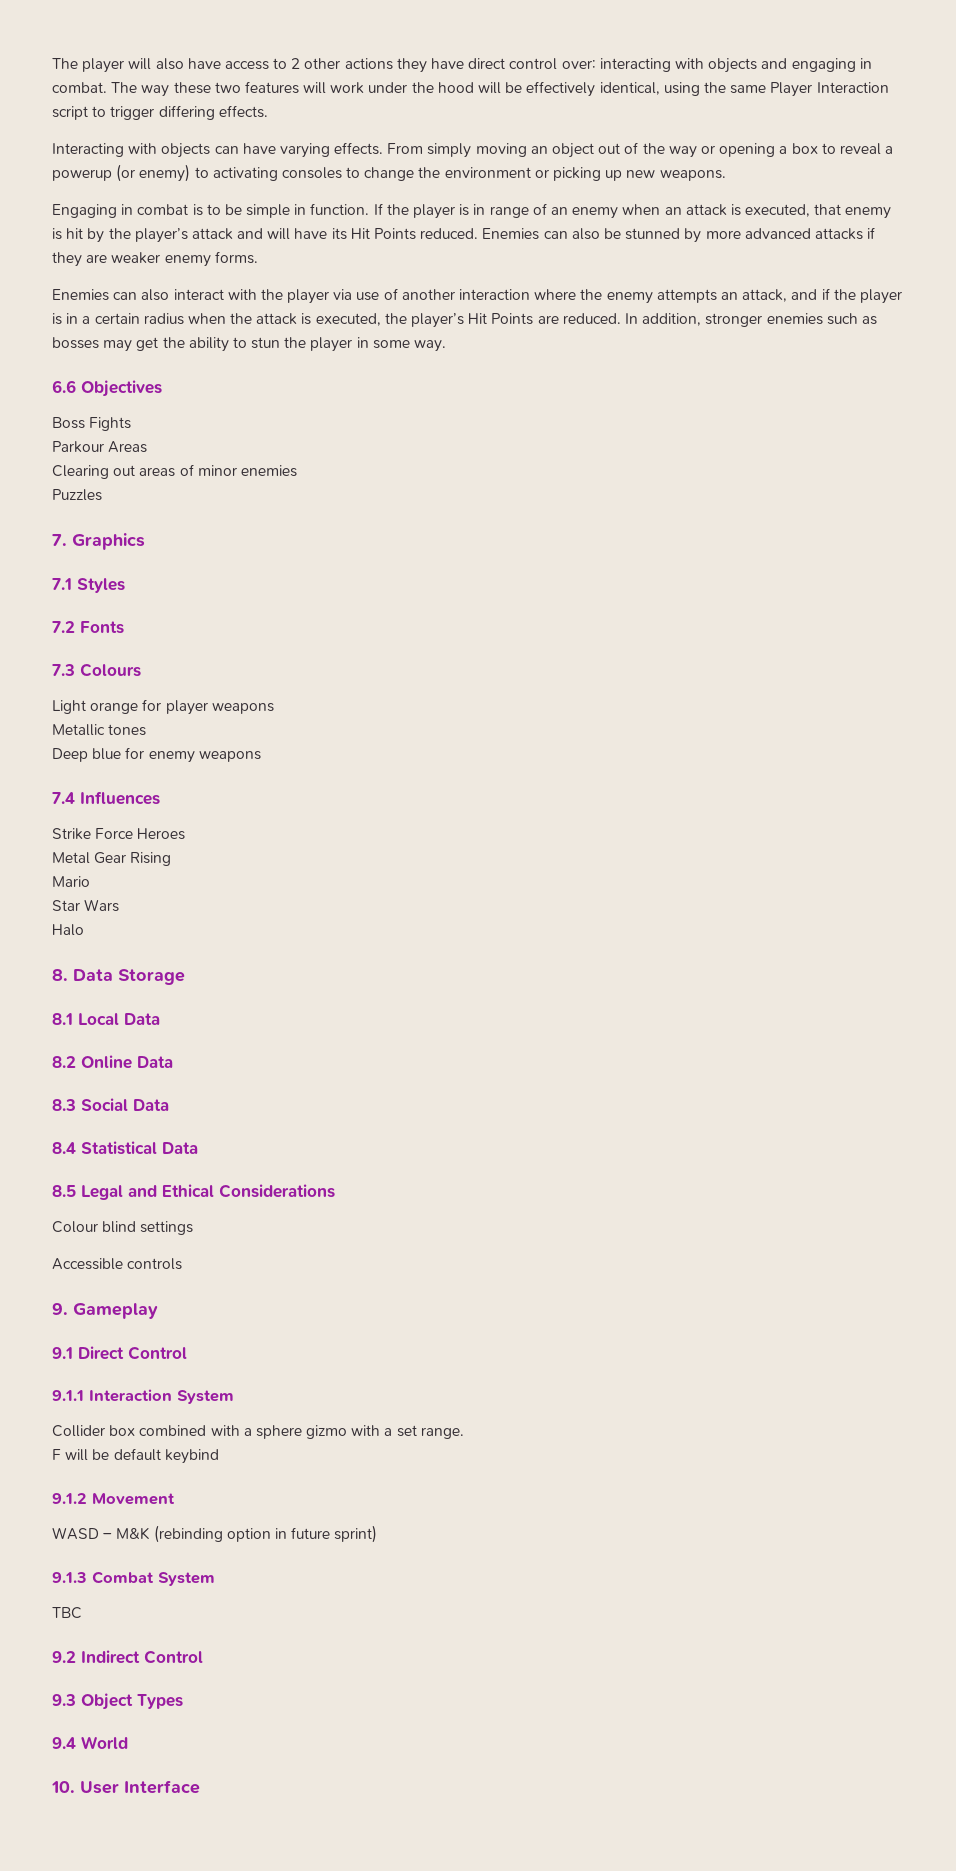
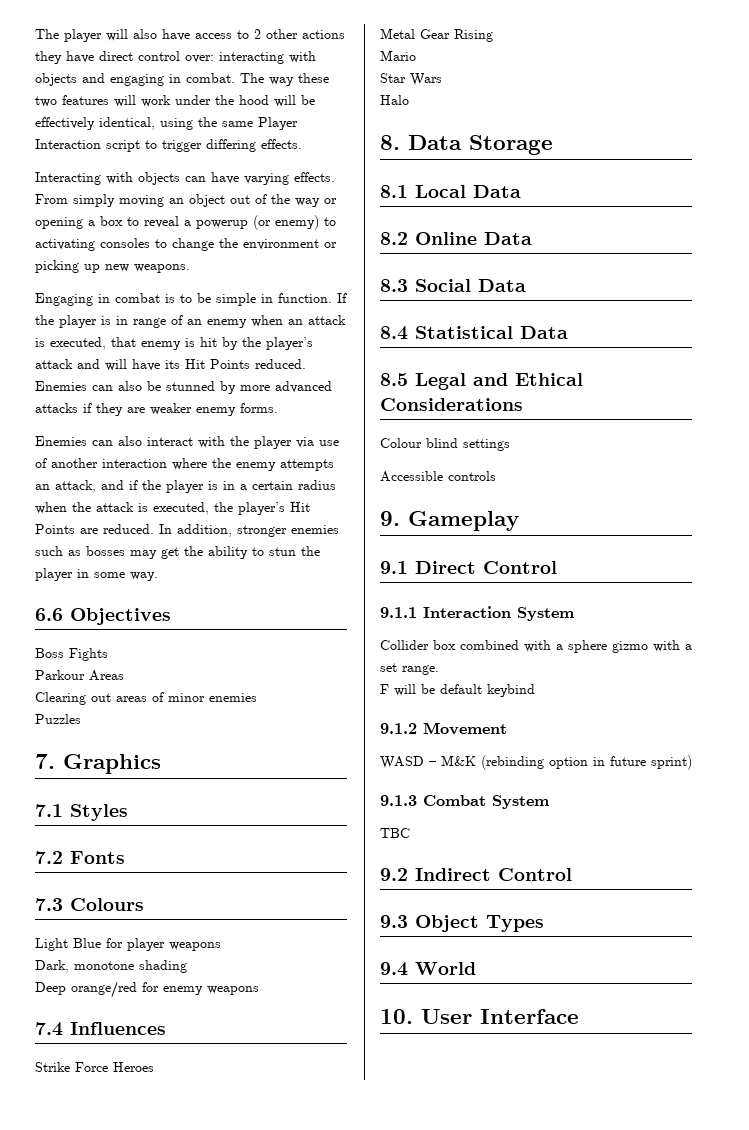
[90,702,139,714] orange -> [73,938,101,948] Blue
[52,724,147,736] Metallic tones -> [35,960,187,973] Dark, monotone shading
[92,748,122,760] blue -> [71,981,137,998] orange/red

